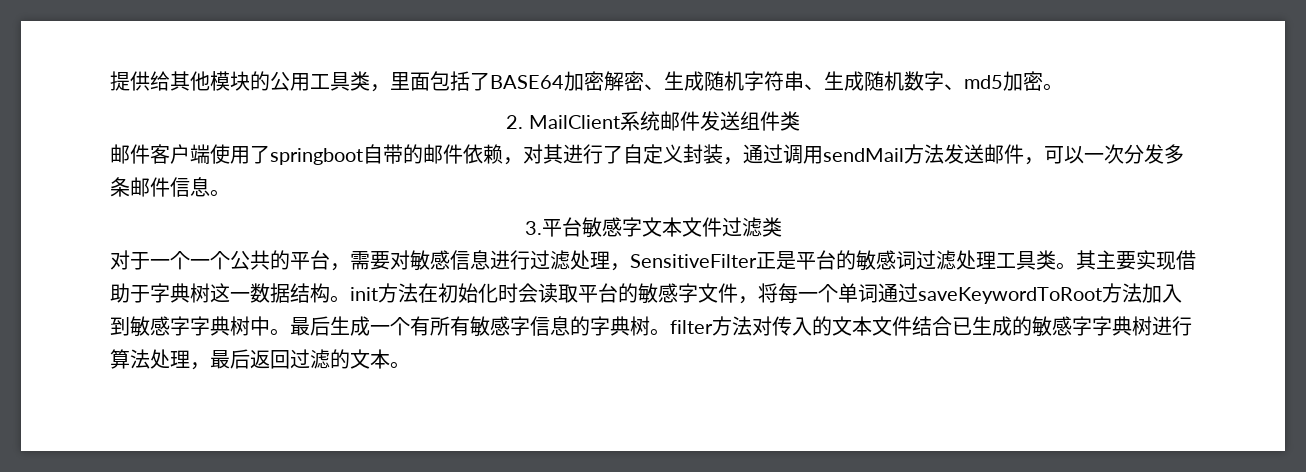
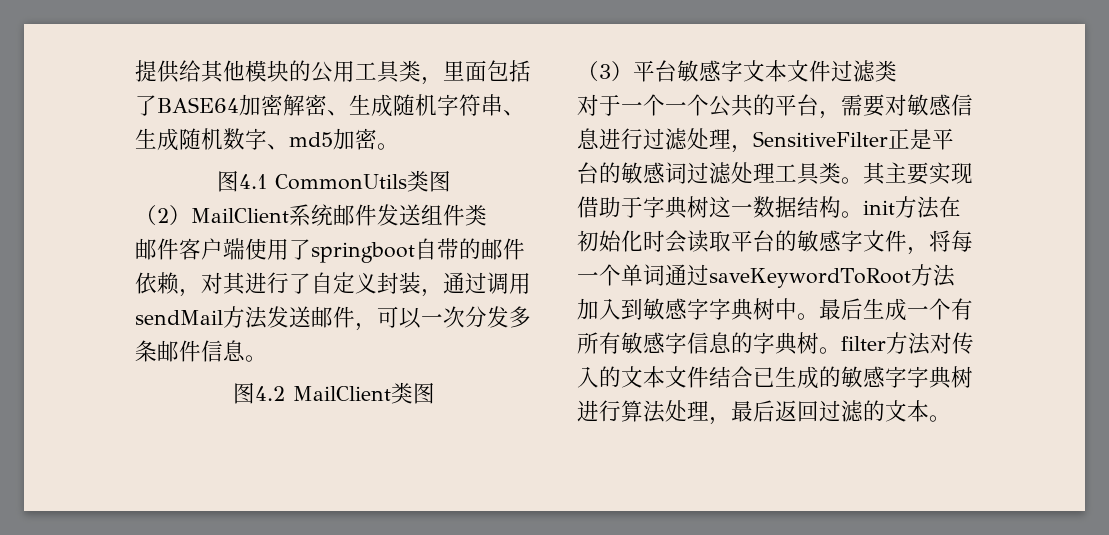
[506,115,524,129] 2. -> [216,170,451,192] [135,205,191,226] 图4.1 CommonUtils类图 // （2）
[524,221,542,235] 3. -> [232,382,435,404] [577,61,633,82] 图4.2 MailClient类图 // （3）

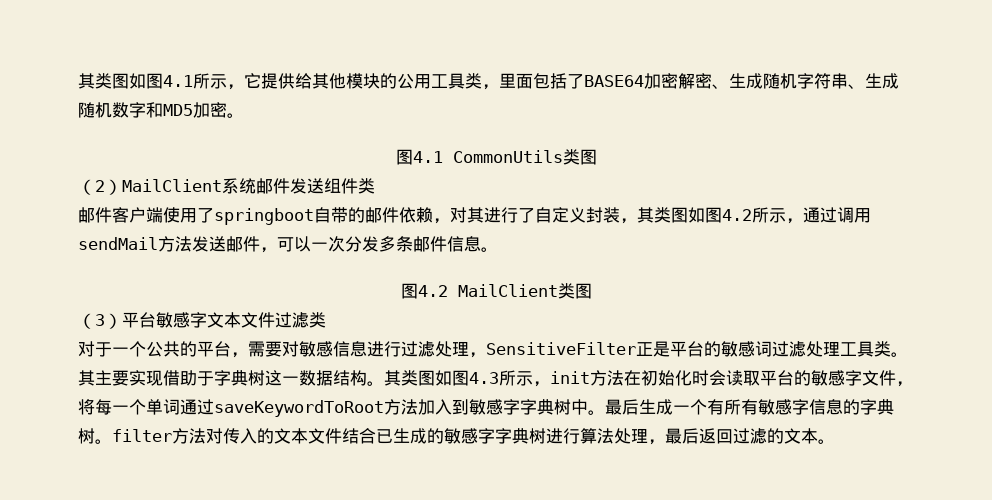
(135, 71) none -> [78,73,261,90] 其类图如图4.1所示，它
[267,132,333,150] 、md5 -> [146,102,193,118] 和MD5
(443, 293) none -> [637,207,803,224] 其类图如图4.2所示，
[665,94,709,116] 一个 -> (146, 349) none
(863, 214) none -> [384,370,550,387] 其类图如图4.3所示，

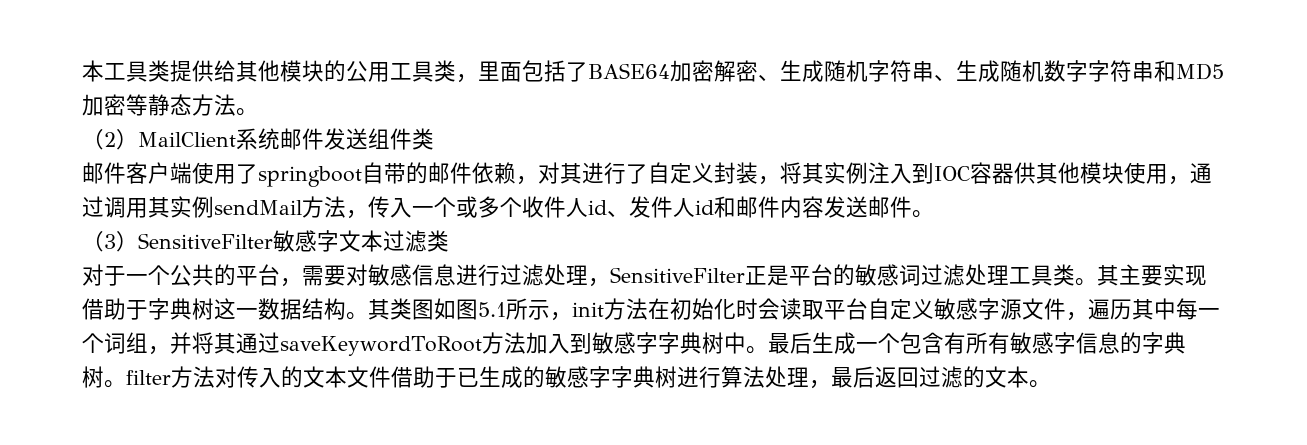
[78,73,261,90] 其类图如图4.1所示，它 -> [82,60,170,82] 本工具类
(146, 110) none -> [1088,60,1154,82] 字符串
[227,113,244,118] [395,149,597,165] 。 // 图4.1 CommonUtils类图 -> [126,94,258,116] 等静态方法。
[637,207,786,223] 其类图如图4.2所示 -> [780,162,1168,184] 将其实例注入到IOC容器供其他模块使用
(871, 215) none -> [148,196,214,218] 其实例
[192,236,498,253] [400,283,592,299] 发送邮件，可以一次分发多条邮件信息。 // 图4.2 MailClient类图 -> [346,196,934,219] ，传入一个或多个收件人id、发件人id和邮件内容发送邮件。
[122,312,156,328] 平台 -> [138,233,273,249] SensitiveFilter
[241,312,275,328] 文件 -> (383, 241) none
[469,372,499,384] 4.3 -> [478,302,506,317] 5.1
[794,370,913,387] [78,399,180,415] 的敏感字文件，将每一个单词 -> [868,298,1220,321] [82,332,236,355] 自定义敏感字源文件，遍历其中每一个词组，并将其
(707, 407) none -> [899,332,944,354] 包含
[342,428,376,444] 结合 -> [391,366,457,388] 借助于

